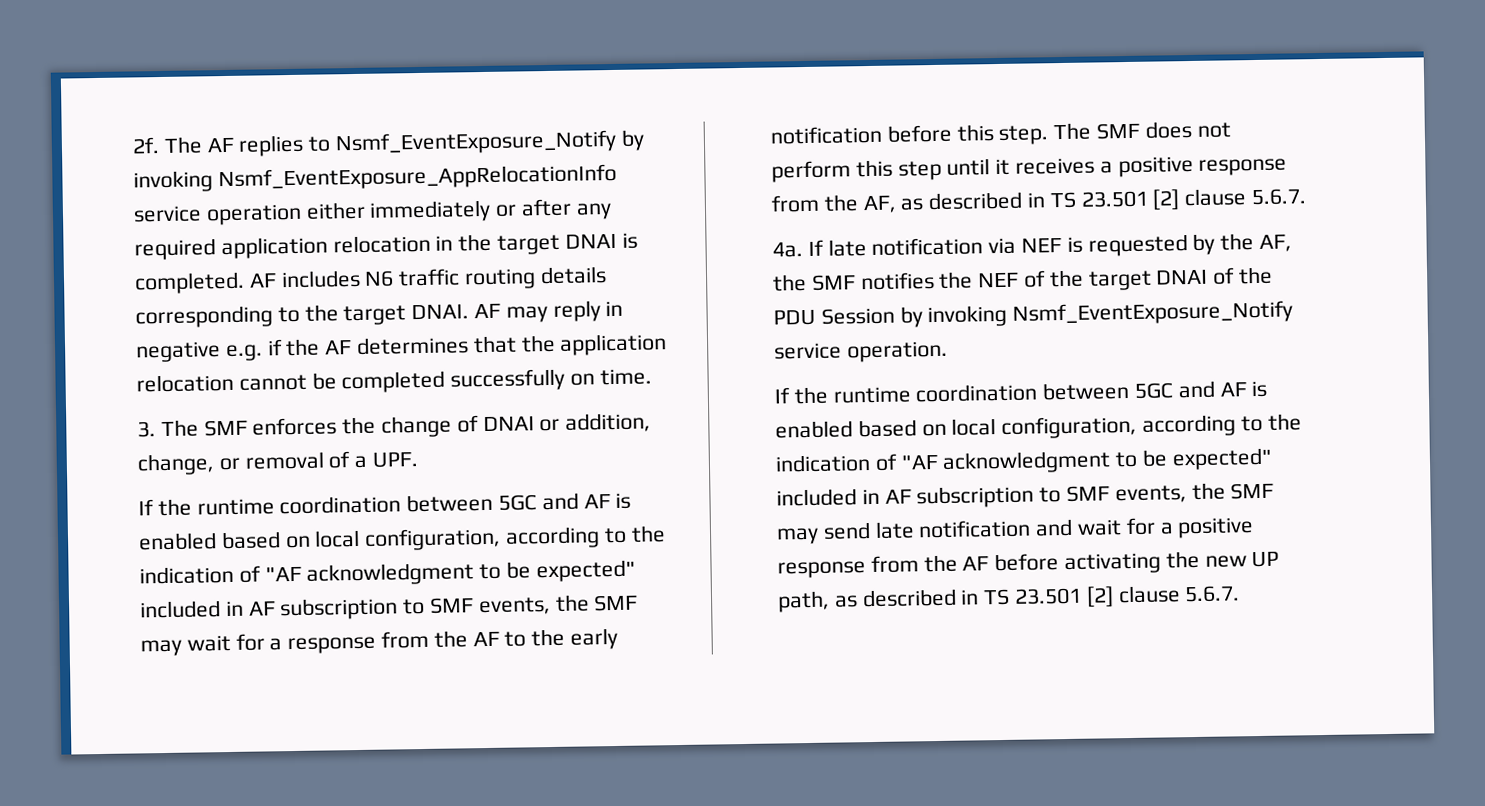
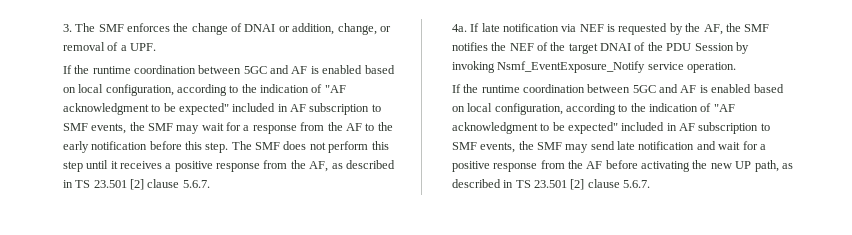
[131,129,645,157] [132,163,617,193] [132,198,612,226] [133,232,638,261] [133,266,607,295] [134,300,624,329] [134,333,668,363] [135,368,652,394] 2f. The AF replies to Nsmf_EventExposure_Notify by invoking Nsmf_EventExposure_AppRelocationInfo service operation either immediately or after any required application relocation in the target DNAI is completed. AF includes N6 traffic routing details corresponding to the target DNAI. AF may reply in negative e.g. if the AF determines that the application relocation cannot be completed successfully on time. // -> (62, 28) none

